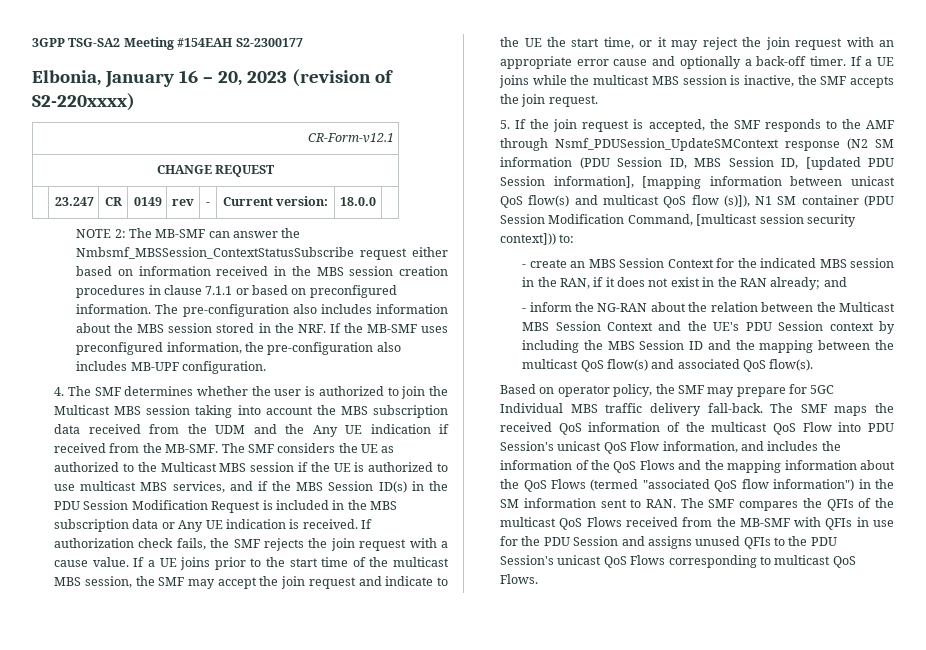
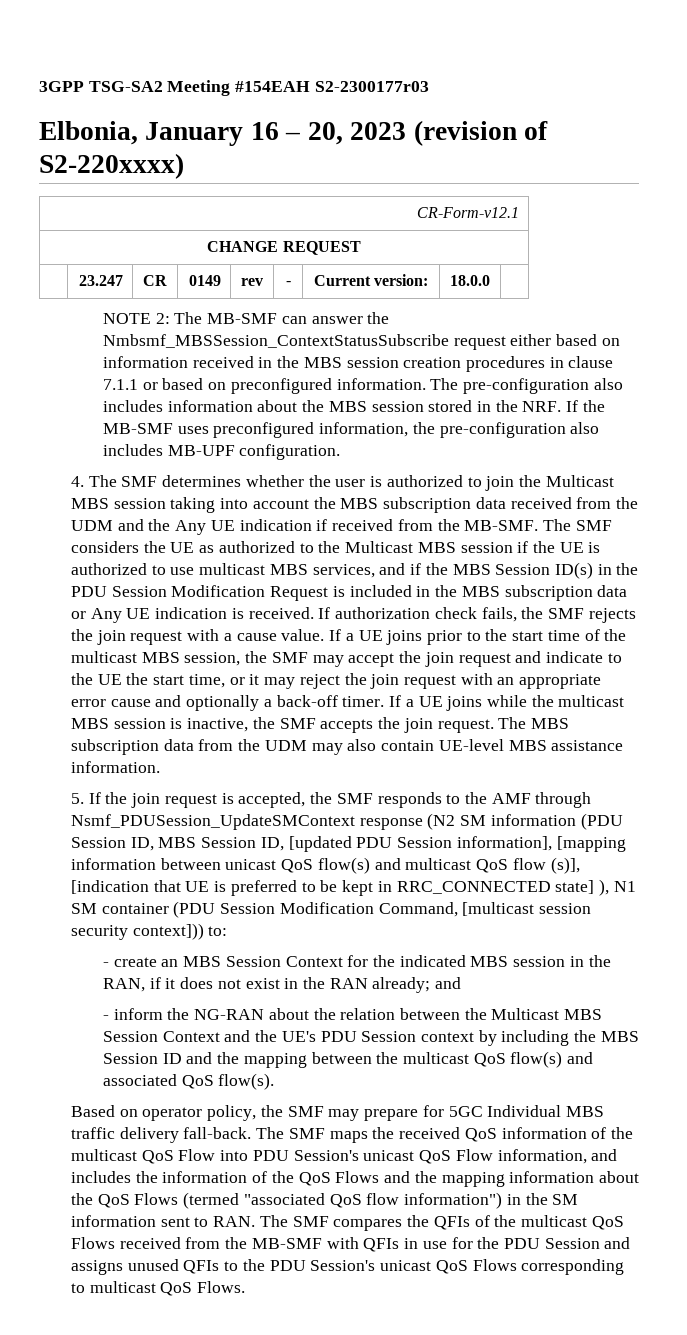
[235,38,303,47] S2-2300177 -> [314,81,429,92] S2-2300177r03
(598, 101) none -> [498,717,569,729] [70,739,624,755] [70,761,160,773] The MBS subscription data from the UDM may also contain UE-level MBS assistance information.
[723,195,750,207] (s)]), -> [550,857,580,874] [70,879,609,896] (s)], [indication that UE is preferred to be kept in RRC_CONNECTED state] ),

